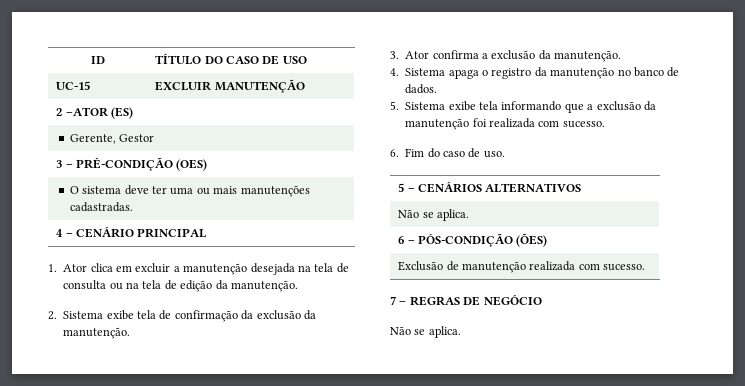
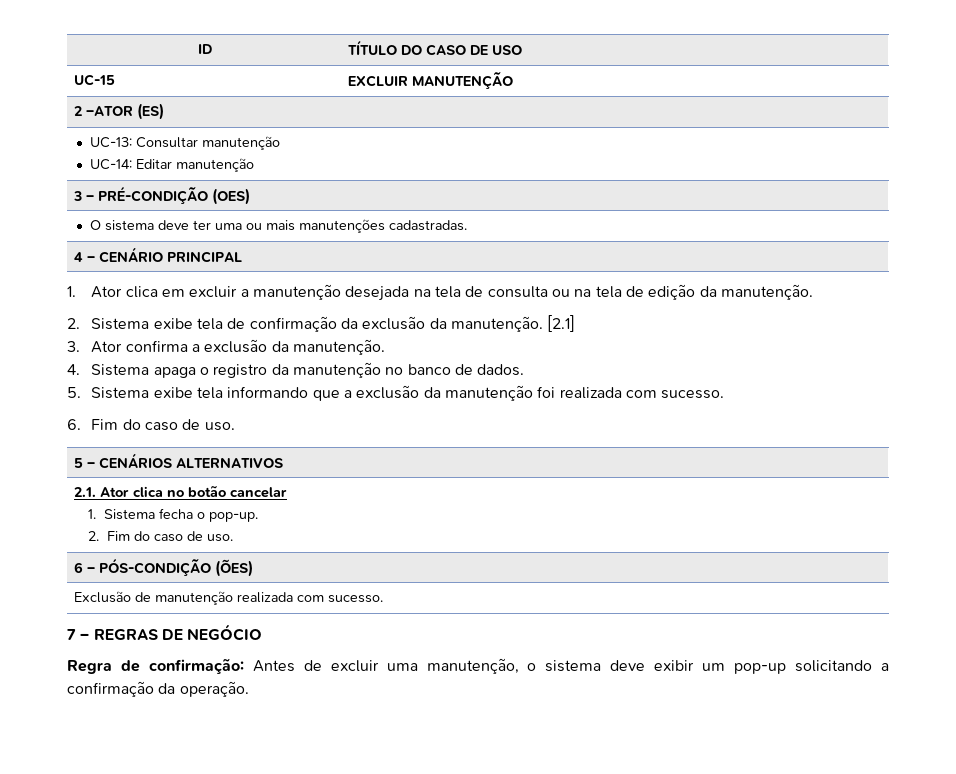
[69,134,155,144] Gerente, Gestor -> [89,136,280,150] [89,158,254,172] UC-13: Consultar manutenção // UC-14: Editar manutenção
(131, 333) none -> [547,315,576,332] [2.1]
[398,209,469,221] Não se aplica. -> [73,485,287,498] [88,508,258,522] [88,531,233,542] 2.1. Ator clica no botão cancelar // 1. Sistema fecha o pop-up. // 2. Fim do caso de uso.
[390,326,461,338] Não se aplica. -> [67,658,890,674] [67,681,249,697] Regra de confirmação: Antes de excluir uma manutenção, o sistema deve exibir um pop-up solicitando a confirmação da operação.

